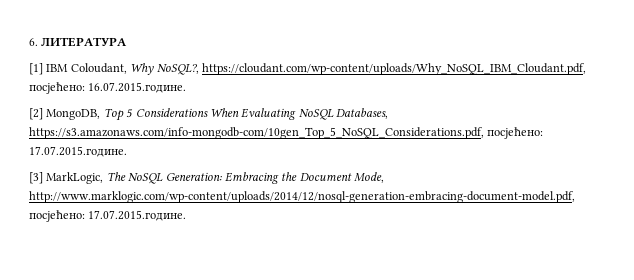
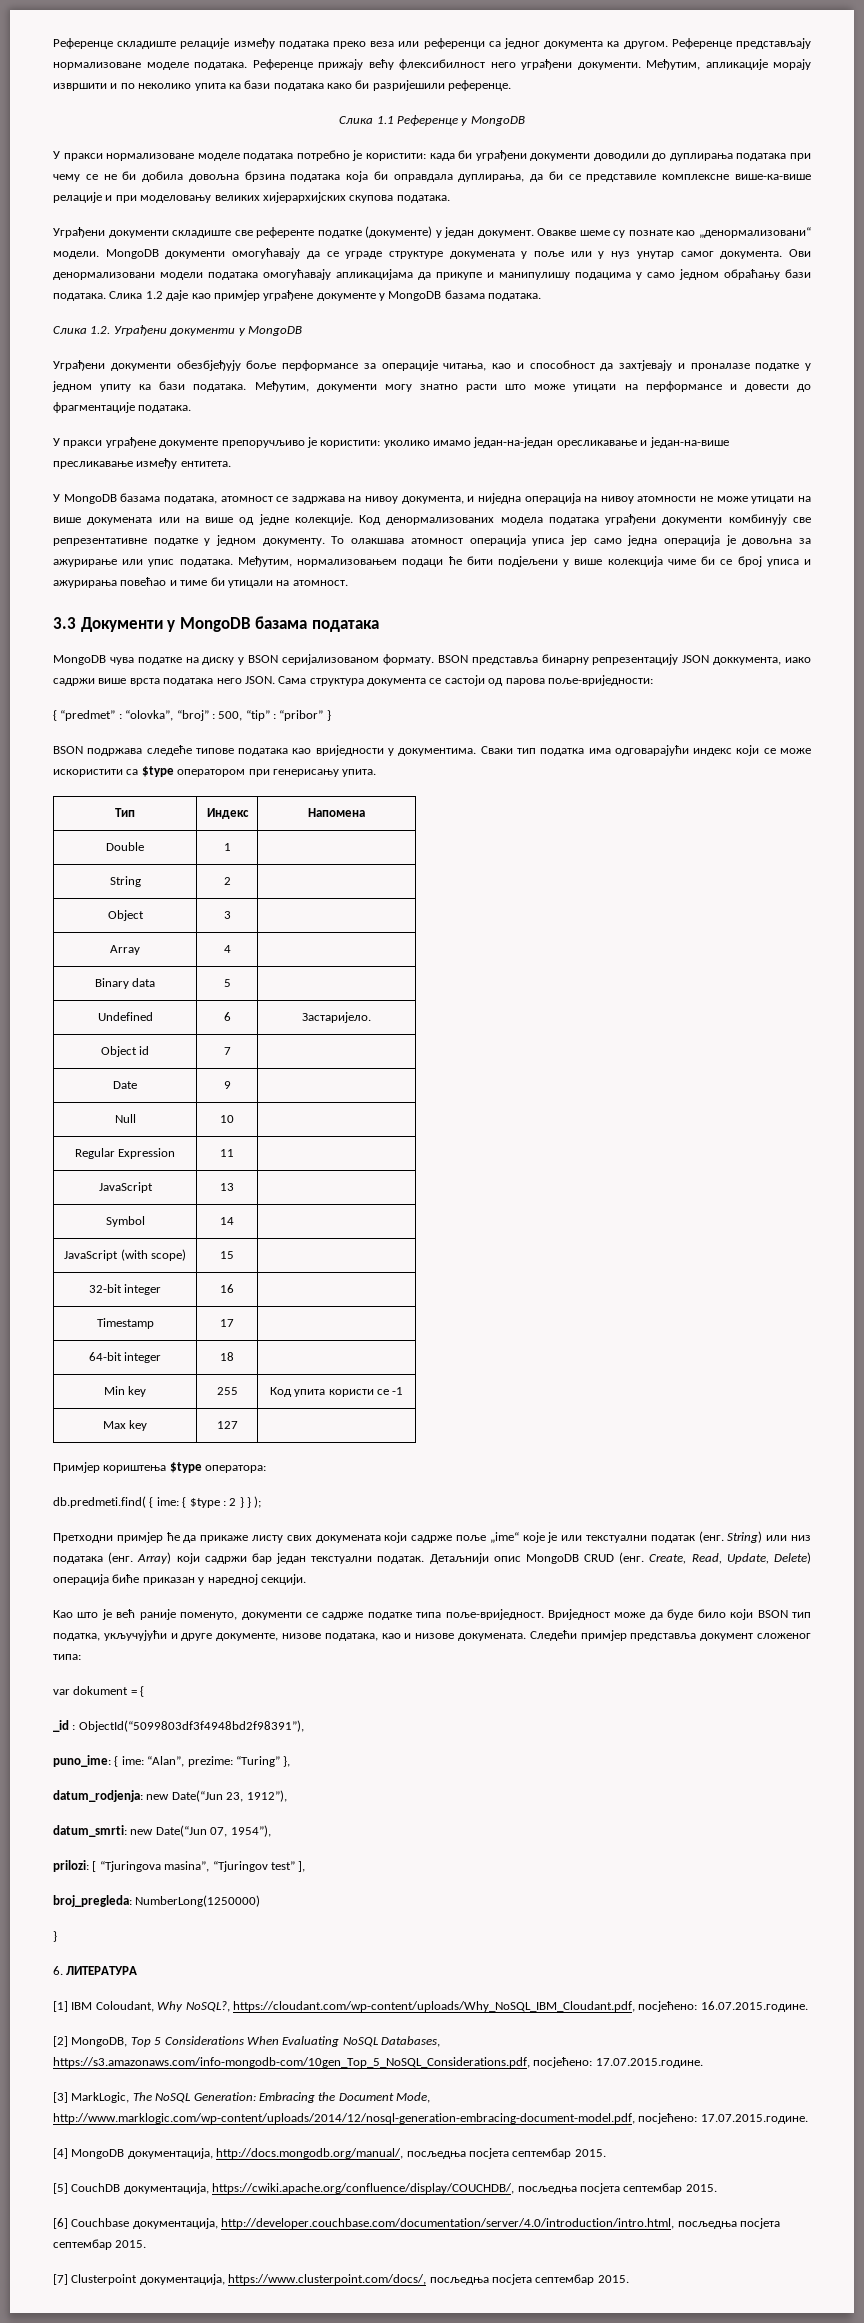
(29, 42) none -> [53,38,811,49] [53,59,811,70] [53,80,512,91] [339,115,525,126] [53,150,811,161] [53,171,811,182] [53,192,450,203] [53,226,811,238] [53,248,812,259] [53,269,811,280] [53,290,542,301] [53,325,302,336] [53,360,811,371] [52,381,812,392] [53,402,192,413] [53,437,729,448] [53,458,231,469] [53,493,812,504] [53,514,811,525] [53,535,811,546] [53,556,811,567] [53,577,348,588] [53,616,379,632] [53,654,812,665] [53,675,653,686] [53,710,331,721] [53,745,811,756] [53,766,377,777] [115,808,135,817] [206,808,249,819] [308,808,365,817] [106,842,144,851] [223,843,231,851] [109,876,141,887] [223,877,231,885] [107,910,144,921] [223,911,231,919] [110,945,140,955] [223,945,231,953] [94,978,156,989] [223,979,231,987] [97,1012,153,1021] [223,1012,231,1021] [302,1012,371,1023] [100,1046,150,1057] [223,1047,231,1055] [113,1081,137,1089] [223,1081,231,1089] [114,1114,136,1123] [220,1115,234,1123] [74,1148,176,1159] [220,1149,234,1157] [98,1182,153,1193] [220,1183,234,1191] [105,1216,145,1227] [220,1217,234,1225] [64,1249,186,1261] [220,1251,234,1259] [88,1284,162,1295] [220,1284,234,1293] [96,1318,154,1329] [220,1319,234,1327] [88,1352,162,1363] [220,1352,234,1361] [103,1386,147,1397] [216,1387,238,1395] [269,1387,404,1397] [102,1420,148,1431] [216,1421,238,1429] [53,1462,267,1473] [53,1496,262,1508] [53,1531,811,1543] [53,1552,811,1564] [53,1574,306,1585] [53,1609,812,1620] [53,1630,811,1641] [53,1654,81,1660] [53,1686,145,1697] [53,1720,304,1732] [53,1755,291,1767] [53,1790,287,1802] [53,1825,271,1837] [53,1860,306,1872] [53,1895,261,1907] [53,1931,57,1942] Референце складиште релације између података преко веза или референци са једног документа ка другом. Референце представљају нормализоване моделе података. Референце прижају већу флексибилност него уграђени документи. Међутим, апликације морају извршити и по неколико упита ка бази података како би разријешили референце. // Слика 1.1 Референце у MongoDB // У пракси нормализоване моделе података потребно је користити: када би уграђени документи доводили до дуплирања података при чему се не би добила довољна брзина података која би оправдала дуплирања, да би се представиле комплексне више-ка-више релације и при моделовању великих хијерархијских скупова података. // Уграђени документи складиште све референте податке (документе) у један документ. Овакве шеме су познате као „денормализовани“ модели. MongoDB документи омогућавају да се уграде структуре докумената у поље или у нуз унутар самог документа. Ови денормализовани модели података омогућавају апликацијама да прикупе и манипулишу подацима у само једном обраћању бази података. Слика 1.2 даје као примјер уграђене документе у MongoDB базама података. // Слика 1.2. Уграђени документи у MongoDB // Уграђени документи обезбјеђују боље перформансе за операције читања, као и способност да захтјевају и проналазе податке у једном упиту ка бази података. Међутим, документи могу знатно расти што може утицати на перформансе и довести до фрагментације података. // У пракси уграђене документе препоручљиво је користити: уколико имамо један-на-један оресликавање и један-на-више пресликавање између ентитета. // У MongoDB базама података, атомност се задржава на нивоу документа, и ниједна операција на нивоу атомности не може утицати на више докумената или на више од једне колекције. Код денормализованих модела података уграђени документи комбинују све репрезентативне податке у једном документу. То олакшава атомност операција уписа јер само једна операција је довољна за ажурирање или упис података. Међутим, нормализовањем подаци ће бити подјељени у више колекција чиме би се број уписа и ажурирања повећао и тиме би утицали на атомност. // 3.3 Документи у MongoDB базама података // MongoDB чува податке на диску у BSON серијализованом формату. BSON представља бинарну репрезентацију JSON доккумента, иако садржи више врста података него JSON. Сама структура документа се састоји од парова поље-вриједности: // { “predmet” : “olovka”, “broj” : 500, “tip” : “pribor” } // BSON подржава следеће типове података као вриједности у документима. Сваки тип податка има одговарајући индекс који се може искористити са $type оператором при генерисању упита. // Тип | Индекс | Напомена // Double | 1 | // String | 2 | // Object | 3 | // Array | 4 | // Binary data | 5 | // Undefined | 6 | Застаријело. // Object id | 7 | // Date | 9 | // Null | 10 | // Regular Expression | 11 | // JavaScript | 13 | // Symbol | 14 | // JavaScript (with scope) | 15 | // 32-bit integer | 16 | // Timestamp | 17 | // 64-bit integer | 18 | // Min key | 255 | Код упита користи се -1 // Max key | 127 | // Примјер кориштења $type оператора: // db.predmeti.find( { ime: { $type : 2 } } ); // Претходни примјер ће да прикаже листу свих докумената који садрже поље „ime“ које је или текстуални податак (енг. String) или низ података (енг. Array) који садржи бар један текстуални податак. Детаљнији опис MongoDB CRUD (енг. Create, Read, Update, Delete) операција биће приказан у наредној секцији. // Као што је већ раније поменуто, документи се садрже податке типа поље-вриједност. Вриједност може да буде било који BSON тип податка, укључујући и друге документе, низове података, као и низове докумената. Следећи примјер представља документ сложеног типа: // var dokument = { // _id : ObjectId(“5099803df3f4948bd2f98391”), // puno_ime: { ime: “Alan”, prezime: “Turing” }, // datum_rodjenja: new Date(“Jun 23, 1912”), // datum_smrti: new Date(“Jun 07, 1954”), // prilozi: [ “Tjuringova masina”, “Tjuringov test” ], // broj_pregleda: NumberLong(1250000) // } //
(187, 215) none -> [53,2148,606,2159] [53,2183,717,2194] [53,2218,780,2229] [53,2239,147,2250] [53,2274,629,2285] // [4] MongoDB документација, http://docs.mongodb.org/manual/, посљедња посјета септембар 2015. // [5] CouchDB документација, https://cwiki.apache.org/confluence/display/COUCHDB/, посљедња посјета септембар 2015. // [6] Couchbase документација, http://developer.couchbase.com/documentation/server/4.0/introduction/intro.html, посљедња посјета септембар 2015. // [7] Clusterpoint документација, https://www.clusterpoint.com/docs/, посљедња посјета септембар 2015.

